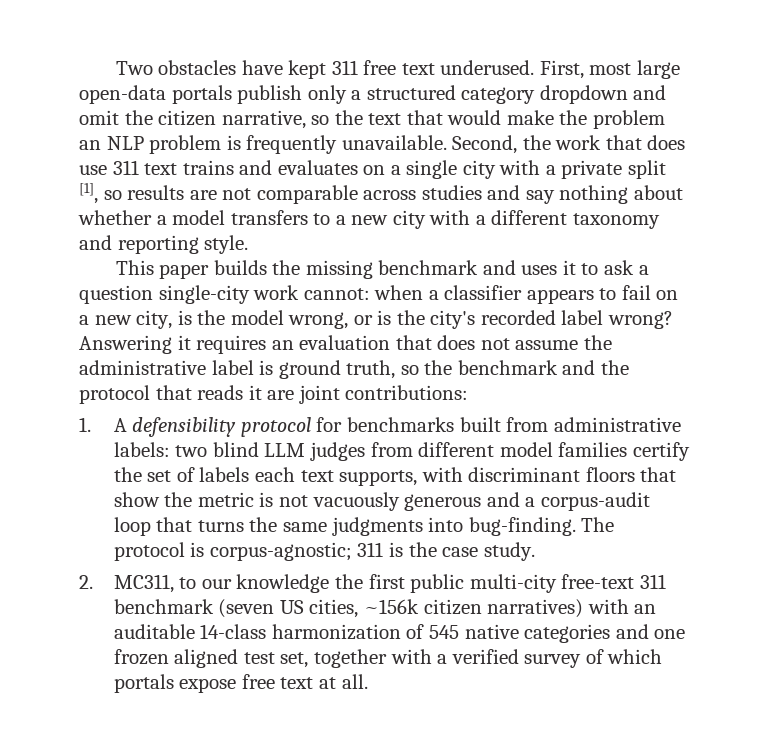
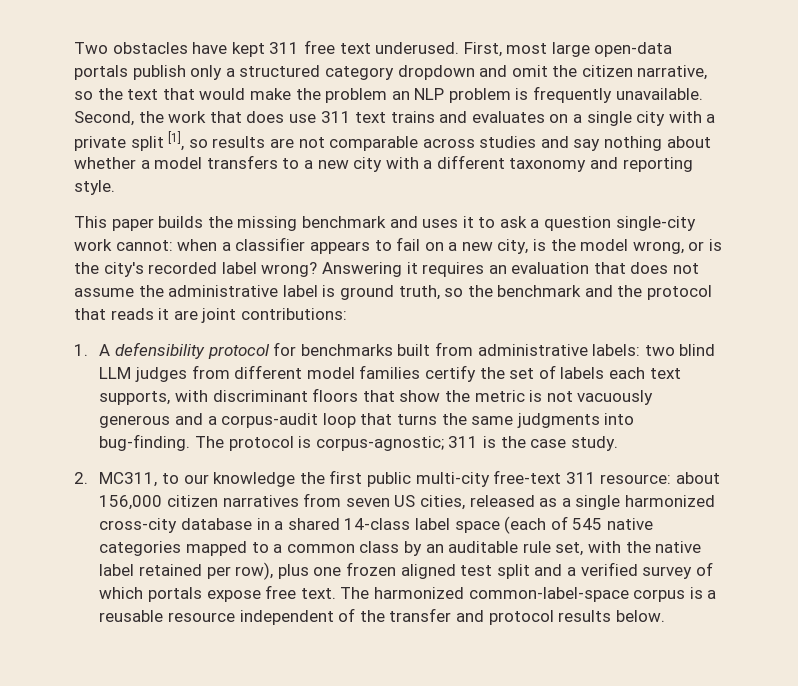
[113,599,657,618] [113,624,649,643] benchmark (seven US cities, ~156k citizen narratives) with an auditable 14-class harmonization of 545 native categories and -> [600,472,720,484] [99,493,715,510] [99,516,653,534] [99,541,702,556] [99,562,309,580] resource: about 156,000 citizen narratives from seven US cities, released as a single harmonized cross-city database in a shared 14-class label space (each of 545 native categories mapped to a common class by an auditable rule set, with the native label retained per row), plus
[280,649,432,668] set, together with -> [496,564,563,579] split and
[280,674,368,689] text at all. -> [300,587,717,602] [99,608,665,625] text. The harmonized common-label-space corpus is a reusable resource independent of the transfer and protocol results below.

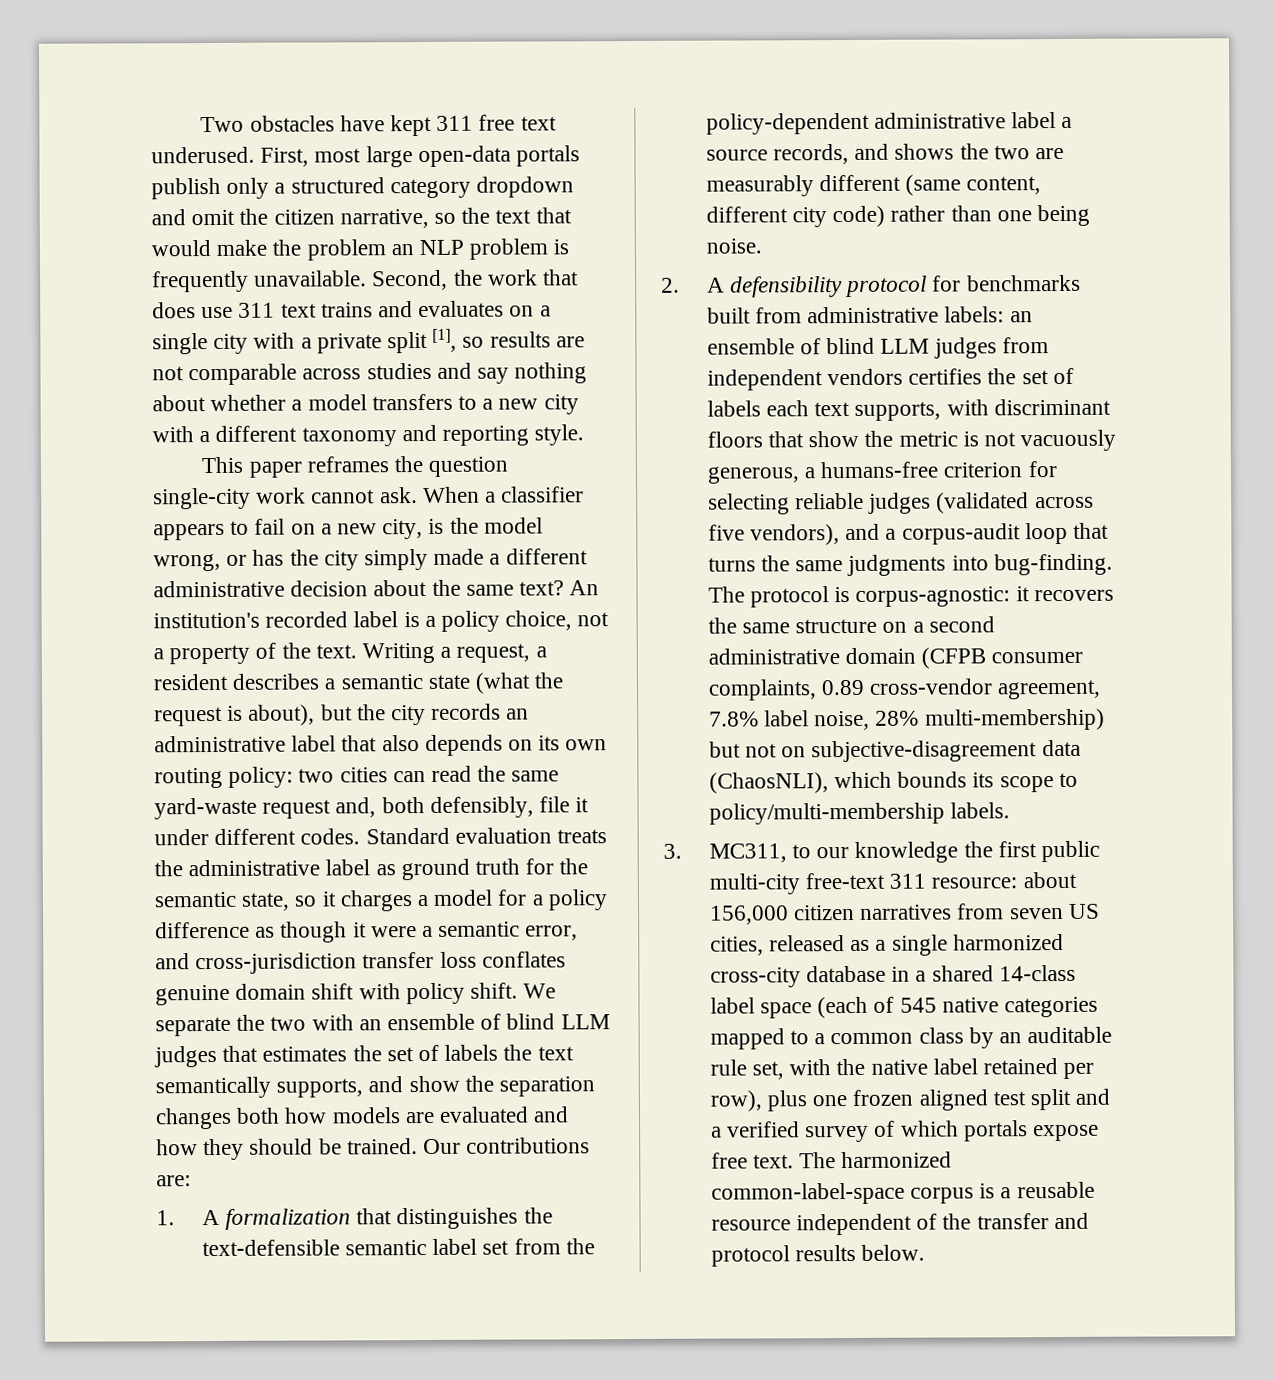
[158,216,696,231] [74,239,218,251] builds the missing benchmark and uses it to ask a question single-city work cannot: when -> [306,456,509,477] [153,486,480,510] reframes the question single-city work cannot ask. When
[709,239,723,251] [74,262,700,277] [74,285,713,300] [74,308,347,323] [74,344,88,356] is the city's recorded label wrong? Answering it requires an evaluation that does not assume the administrative label is ground truth, so the benchmark and the protocol that reads it are joint contributions: // 1. -> [252,548,588,571] [153,579,600,598] [153,610,610,632] [153,642,547,665] [153,672,564,694] [154,703,530,727] [154,734,608,757] [154,765,560,789] [154,796,590,820] [154,827,608,846] [154,858,589,881] [154,889,608,912] [155,921,579,943] [155,951,566,975] [155,982,557,1006] [155,1013,610,1037] [154,1044,574,1068] [155,1075,596,1099] [155,1106,570,1130] [156,1137,591,1161] [156,1175,191,1187] [156,1207,553,1230] [201,1238,595,1257] [705,112,1073,135] [705,143,1065,165] [705,174,1042,197] [705,204,1091,228] [705,238,762,254] [661,277,680,293] has the city simply made a different administrative decision about the same text? An institution's recorded label is a policy choice, not a property of the text. Writing a request, a resident describes a semantic state (what the request is about), but the city records an administrative label that also depends on its own routing policy: two cities can read the same yard-waste request and, both defensibly, file it under different codes. Standard evaluation treats the administrative label as ground truth for the semantic state, so it charges a model for a policy difference as though it were a semantic error, and cross-jurisdiction transfer loss conflates genuine domain shift with policy shift. We separate the two with an ensemble of blind LLM judges that estimates the set of labels the text semantically supports, and show the separation changes both how models are evaluated and how they should be trained. Our contributions are: // 1. A formalization that distinguishes the text-defensible semantic label set from the policy-dependent administrative label a source records, and shows the two are measurably different (same content, different city code) rather than one being noise. // 2.
[644,345,675,356] two -> [1009,311,1033,323] [706,338,821,355] an ensemble of
[234,365,476,382] different model families certify -> [706,368,983,391] independent vendors certifies
[99,415,171,428] generous -> [706,461,1058,484] [707,492,1094,515] [707,524,840,546] generous, a humans-free criterion for selecting reliable judges (validated across five vendors),
[315,436,618,451] [74,472,88,484] corpus-agnostic; 311 is the case study. // 2. -> [855,586,1114,607] [707,616,995,634] [707,647,1084,669] [707,678,1102,701] [708,708,1105,731] [708,739,1081,763] [708,771,1078,794] [708,802,1010,825] [663,843,682,859] corpus-agnostic: it recovers the same structure on a second administrative domain (CFPB consumer complaints, 0.89 cross-vendor agreement, 7.8% label noise, 28% multi-membership) but not on subjective-disagreement data (ChaosNLI), which bounds its scope to policy/multi-membership labels. // 3.

